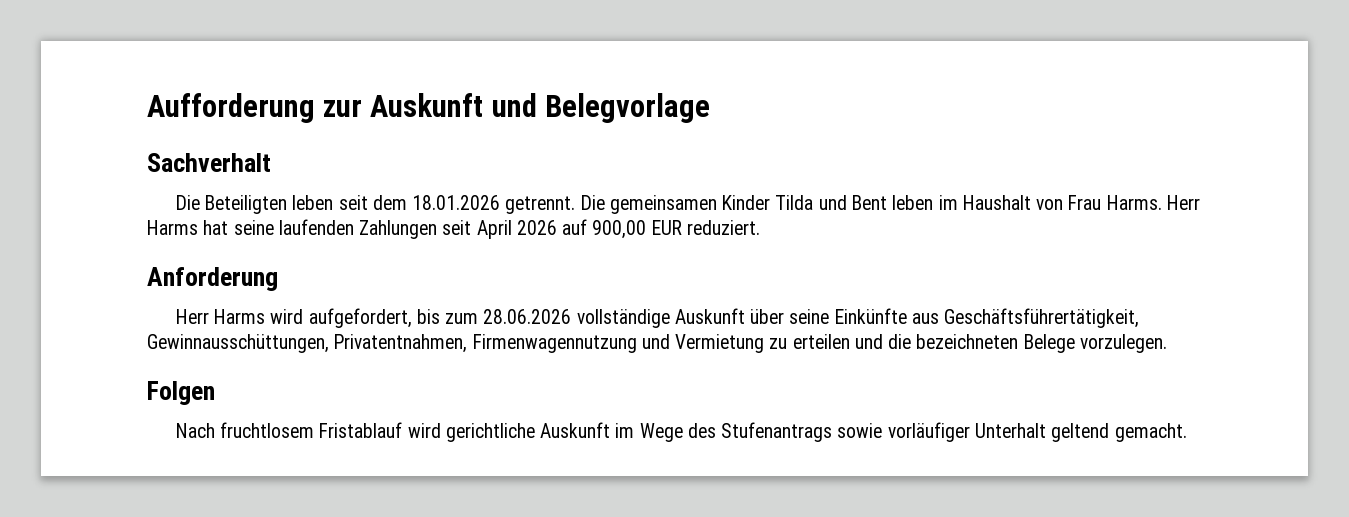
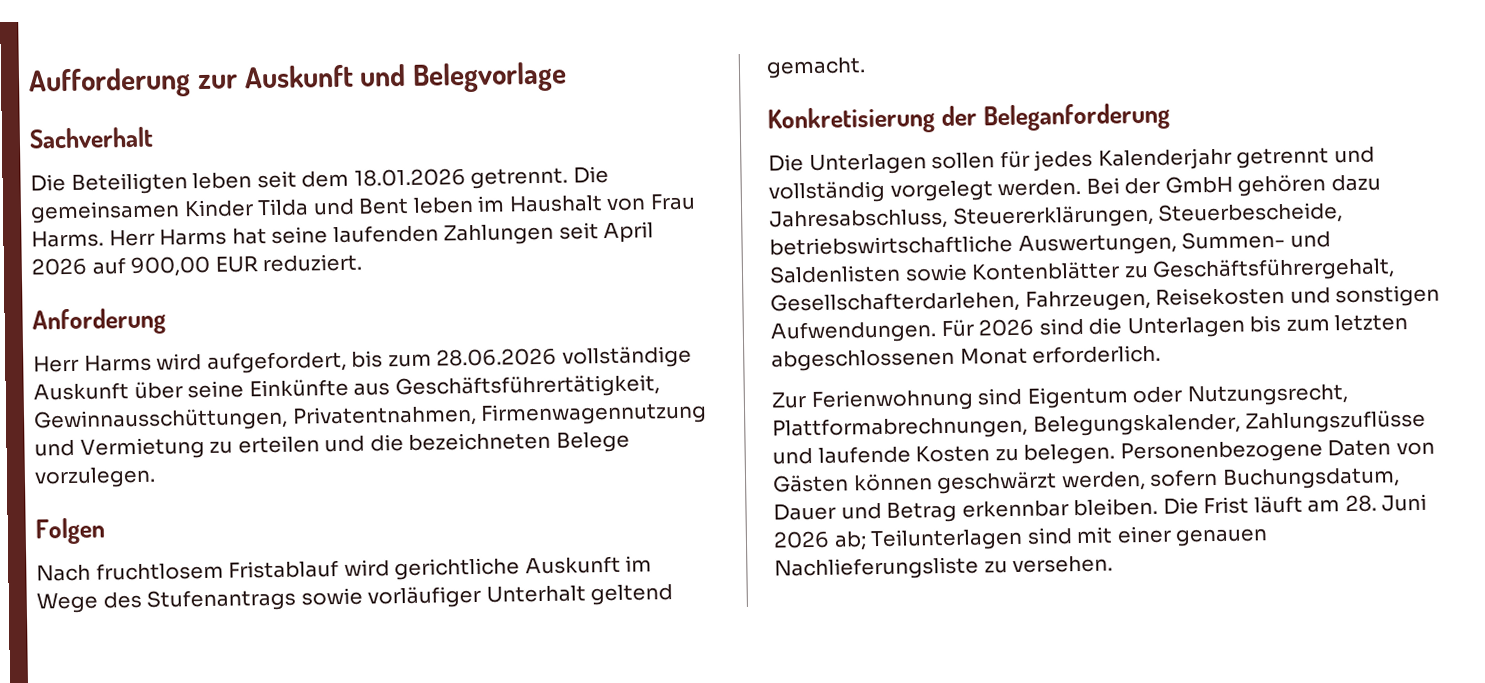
(1187, 432) none -> [767,102,1170,135] [768,146,1375,176] [768,174,1381,204] [769,202,1344,231] [769,230,1331,256] [769,257,1396,284] [770,284,1441,315] [770,314,1409,344] [771,344,1162,372] [771,384,1348,412] [772,409,1427,441] [772,438,1435,465] [772,466,1400,495] [773,493,1428,523] [773,525,1269,552] [774,555,1114,581] // Konkretisierung der Beleganforderung // Die Unterlagen sollen für jedes Kalenderjahr getrennt und vollständig vorgelegt werden. Bei der GmbH gehören dazu Jahresabschluss, Steuererklärungen, Steuerbescheide, betriebswirtschaftliche Auswertungen, Summen- und Saldenlisten sowie Kontenblätter zu Geschäftsführergehalt, Gesellschafterdarlehen, Fahrzeugen, Reisekosten und sonstigen Aufwendungen. Für 2026 sind die Unterlagen bis zum letzten abgeschlossenen Monat erforderlich. // Zur Ferienwohnung sind Eigentum oder Nutzungsrecht, Plattformabrechnungen, Belegungskalender, Zahlungszuflüsse und laufende Kosten zu belegen. Personenbezogene Daten von Gästen können geschwärzt werden, sofern Buchungsdatum, Dauer und Betrag erkennbar bleiben. Die Frist läuft am 28. Juni 2026 ab; Teilunterlagen sind mit einer genauen Nachlieferungsliste zu versehen.

